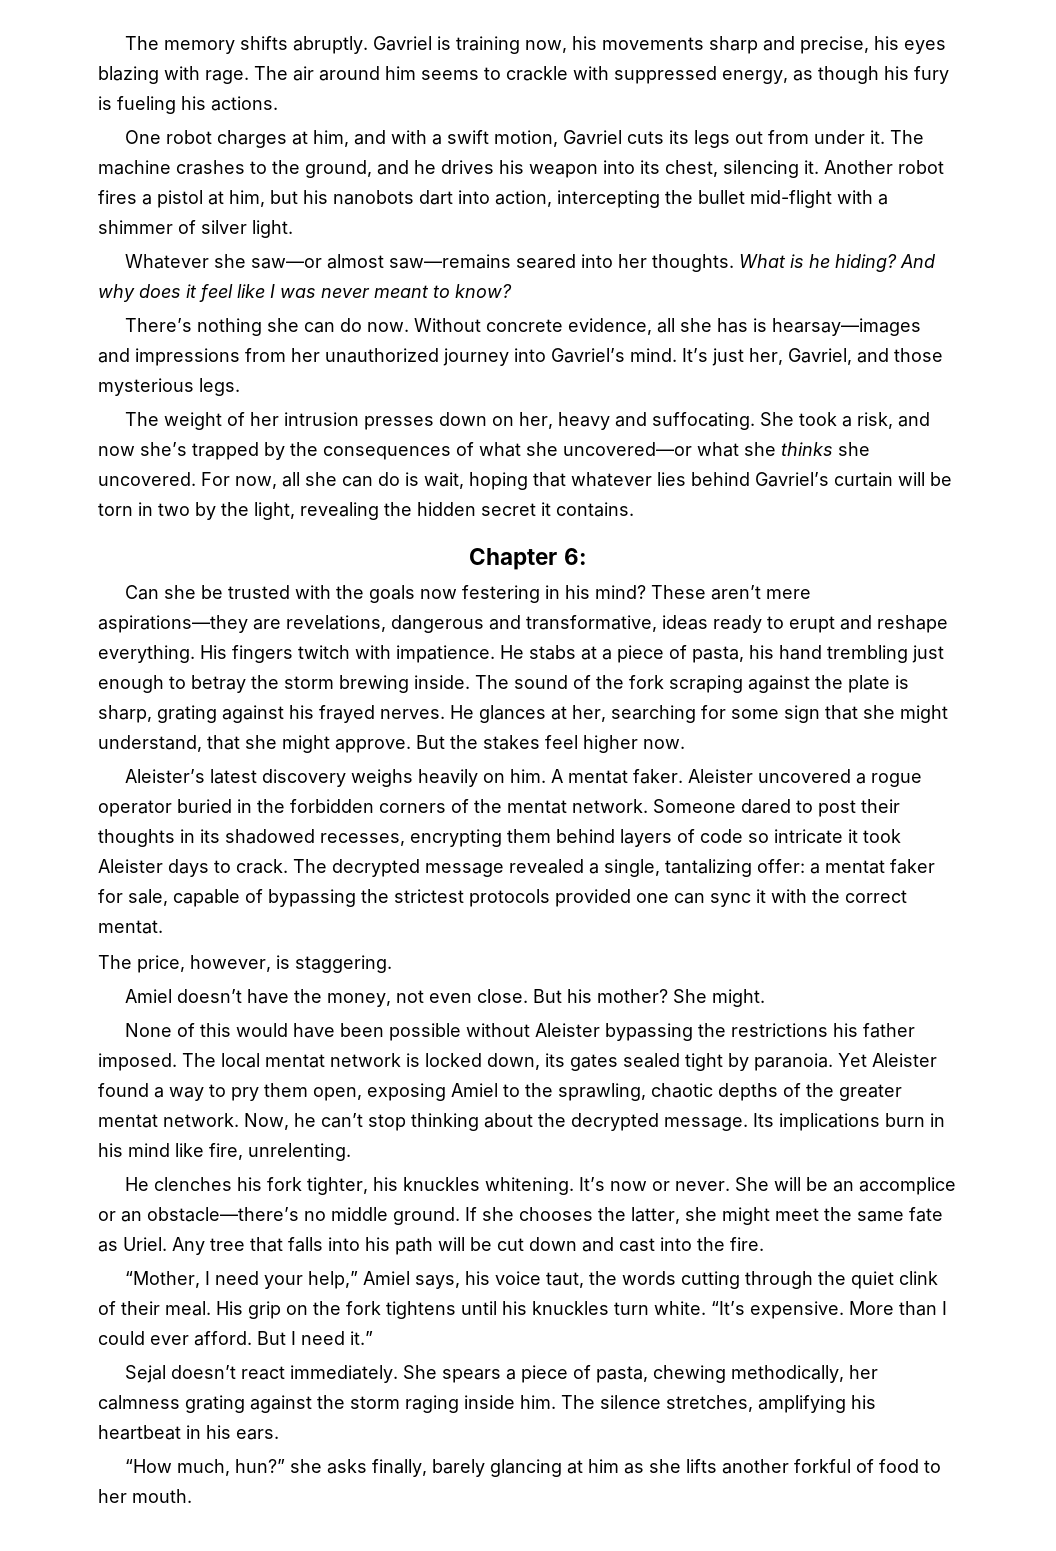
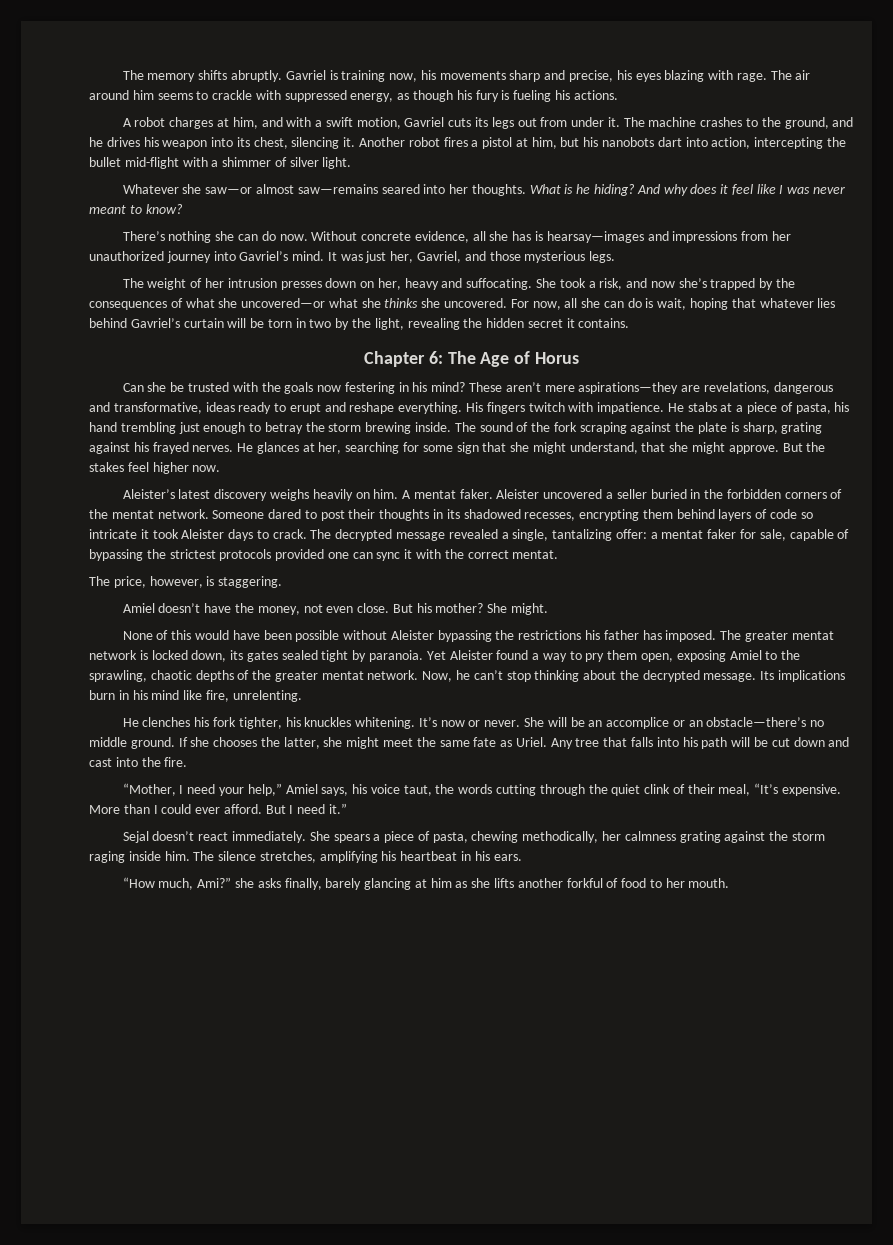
[125,130,162,144] One -> [122,118,132,127] A
[682,348,708,362] It’s -> [327,252,363,261] It was
(587, 556) none -> [447,351,579,367] The Age of Horus
[871,773,923,787] [98,800,172,817] rogue operator -> [616,489,647,499] seller
(916, 1030) none -> [642,630,662,640] has
[221,1053,260,1068] local -> [744,631,788,642] greater
[165,1301,706,1319] meal. His grip on the fork tightens until his knuckles turn white. -> [718,784,751,796] meal,
[235,1459,286,1473] hun?” -> [197,877,232,888] Ami?”

